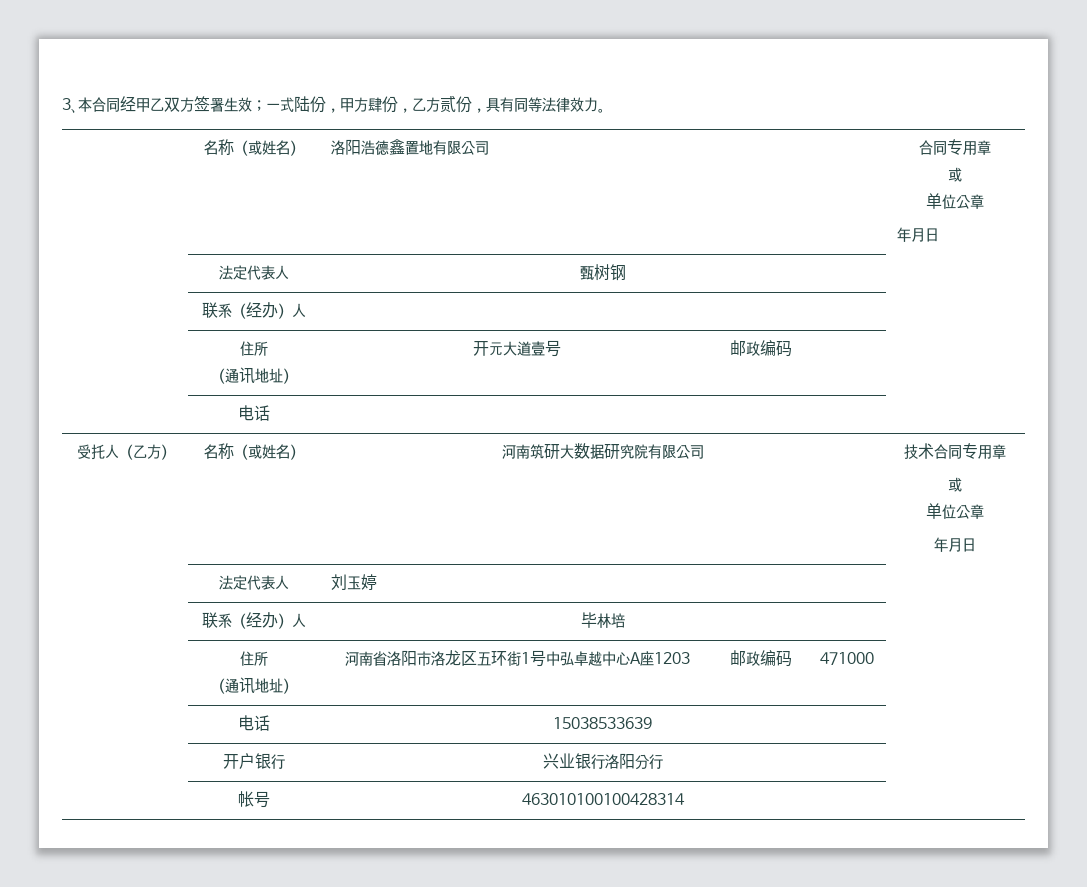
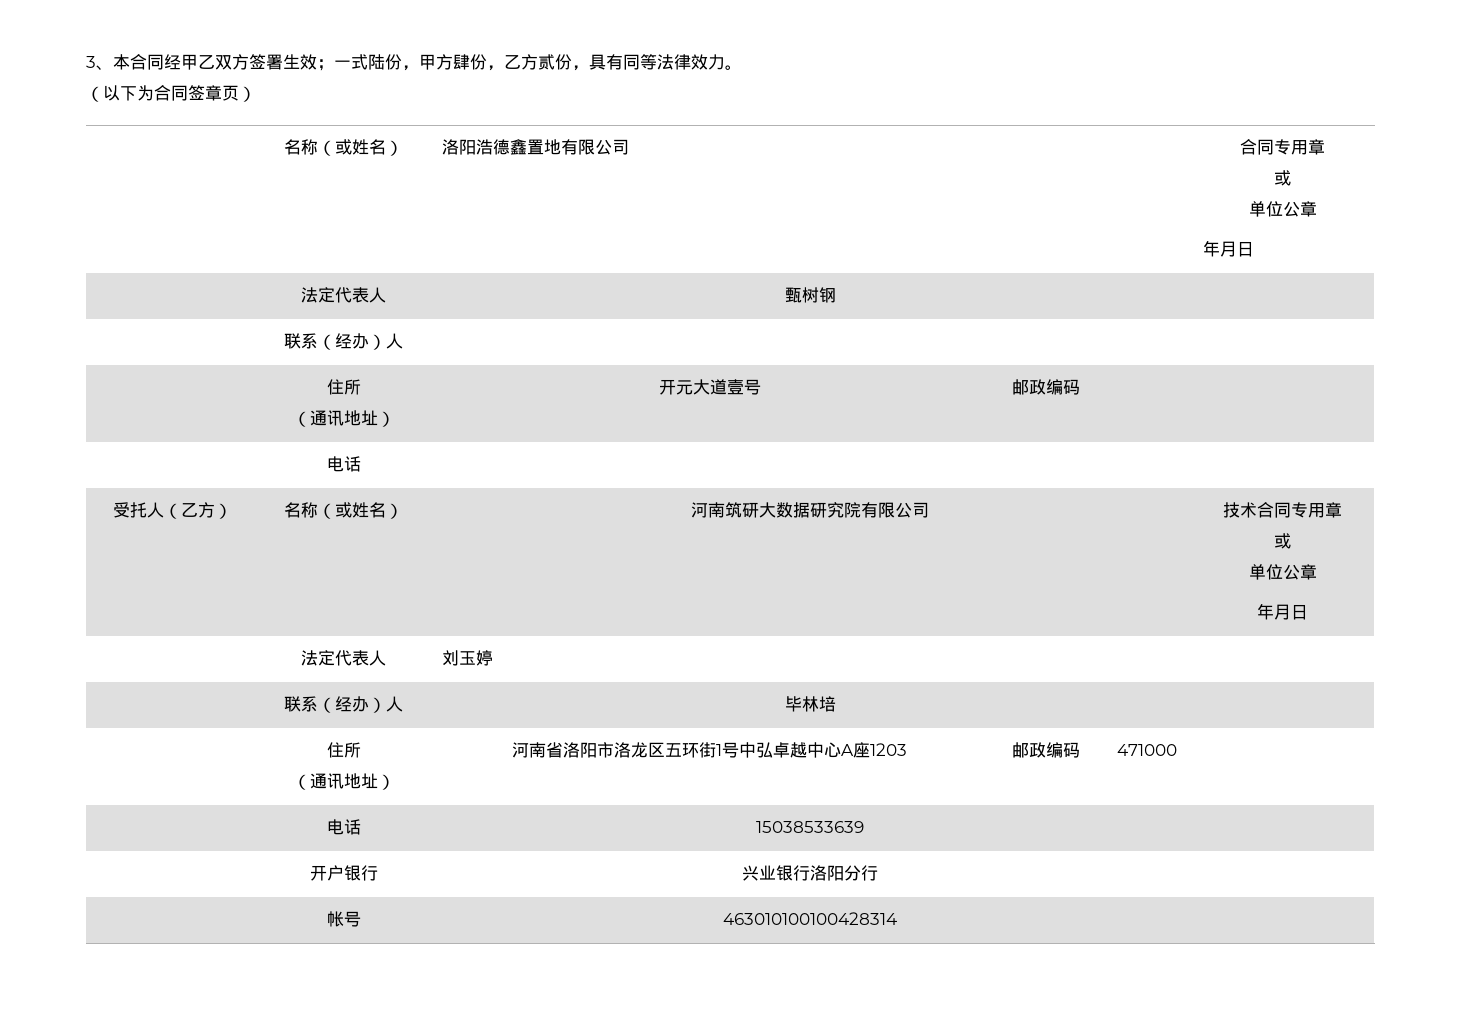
(605, 110) none -> [86,85,256,102] // （以下为合同签章页）

